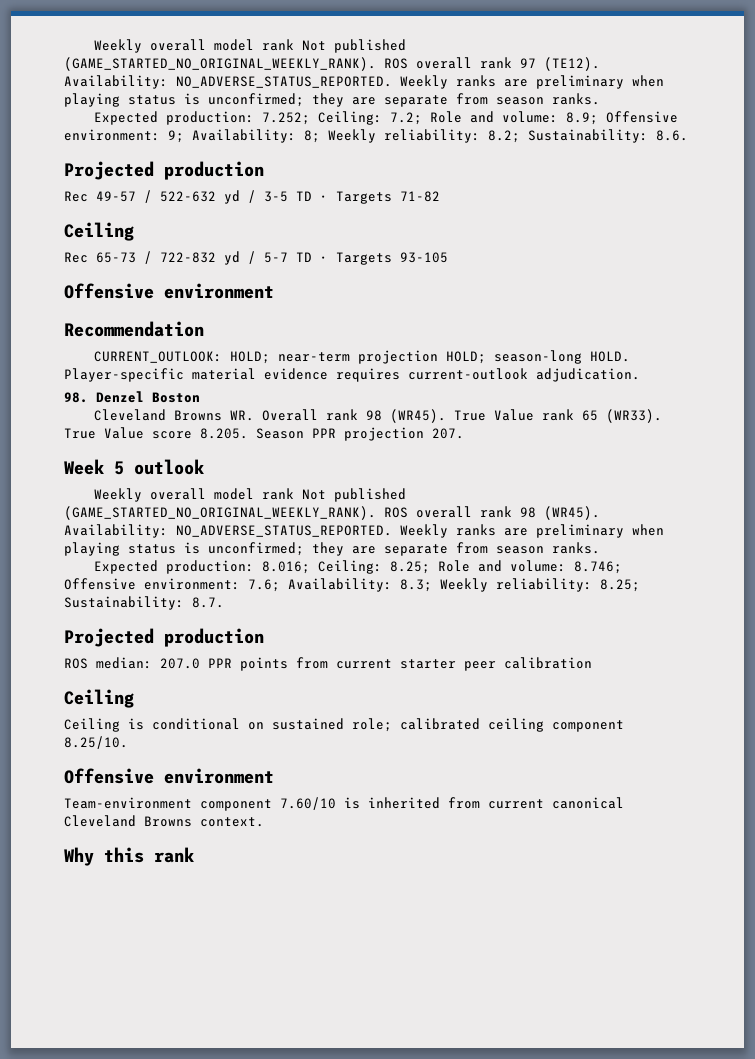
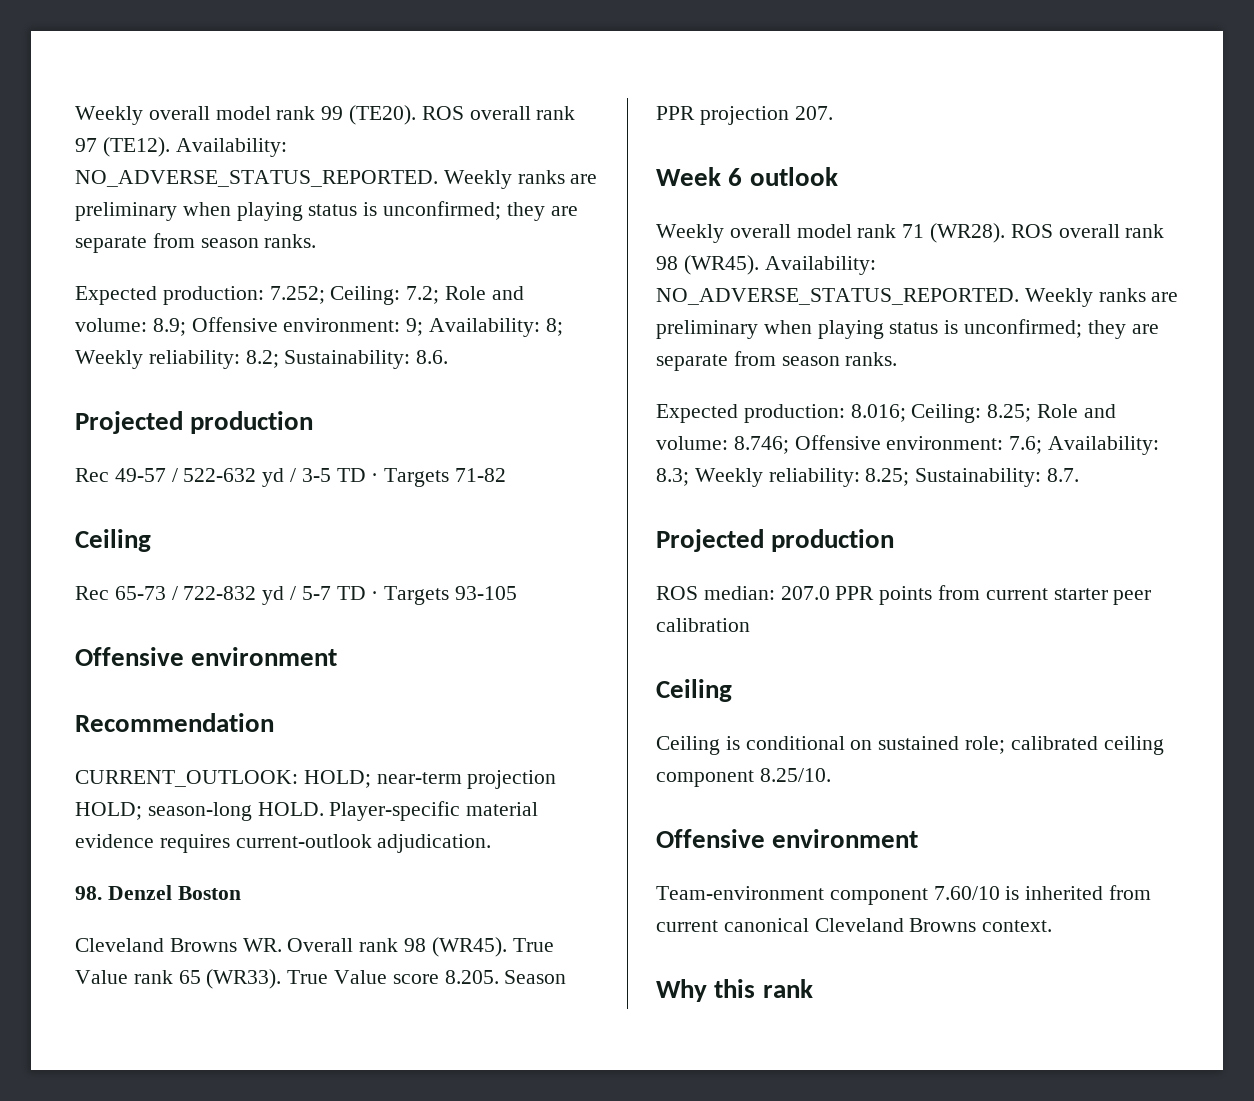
[94,39,407,53] [64,57,376,71] Weekly overall model rank Not published (GAME_STARTED_NO_ORIGINAL_WEEKLY_RANK). -> [75,105,417,125] Weekly overall model rank 99 (TE20).
[114,461,124,475] 5 -> [728,168,743,186] 6
[302,488,407,502] [64,506,376,520] Not published (GAME_STARTED_NO_ORIGINAL_WEEKLY_RANK). -> [902,223,1006,243] 71 (WR28).

